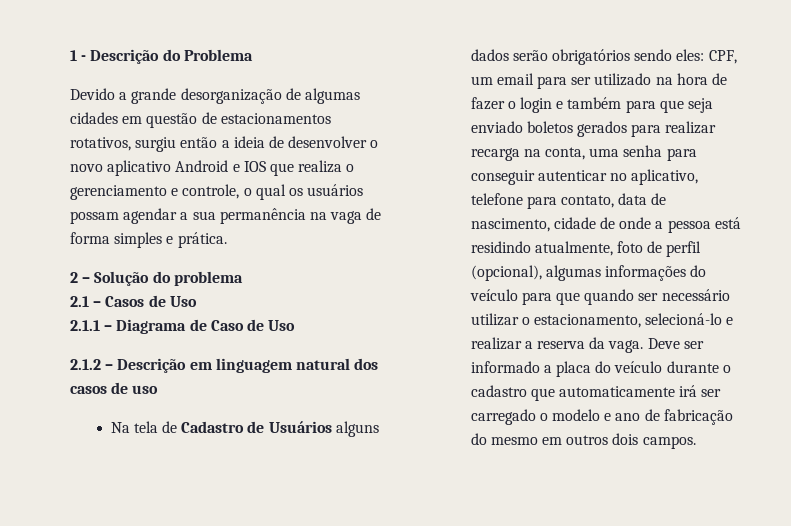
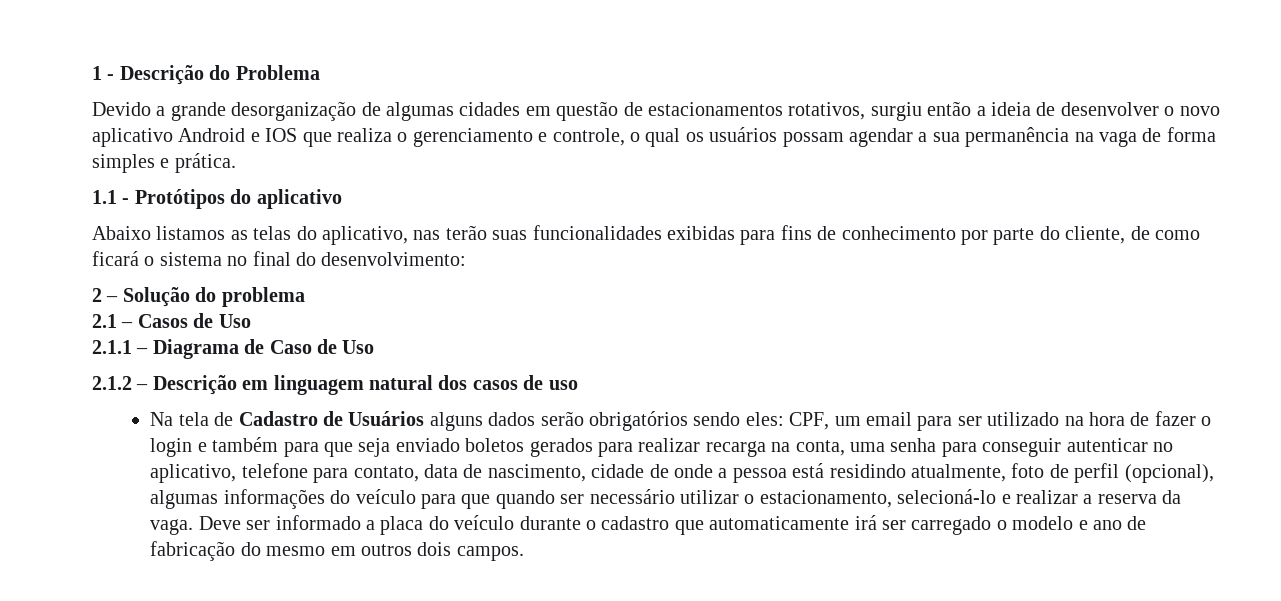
(227, 240) none -> [92,189,342,209] [92,225,1200,245] [92,251,467,266] // 1.1 - Protótipos do aplicativo // Abaixo listamos as telas do aplicativo, nas terão suas funcionalidades exibidas para fins de conhecimento por parte do cliente, de como ficará o sistema no final do desenvolvimento:

